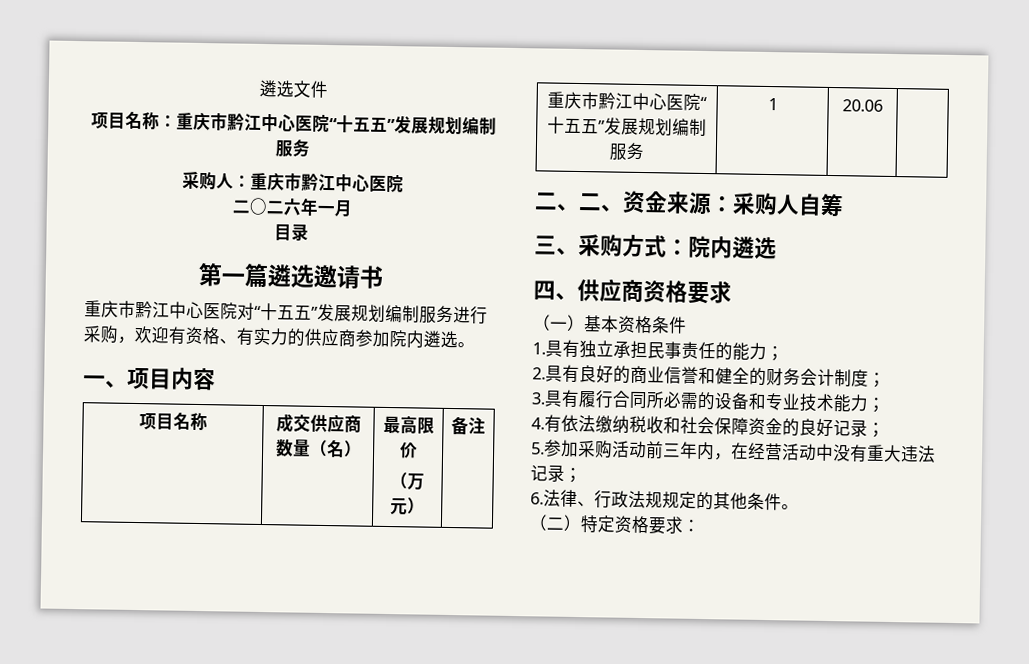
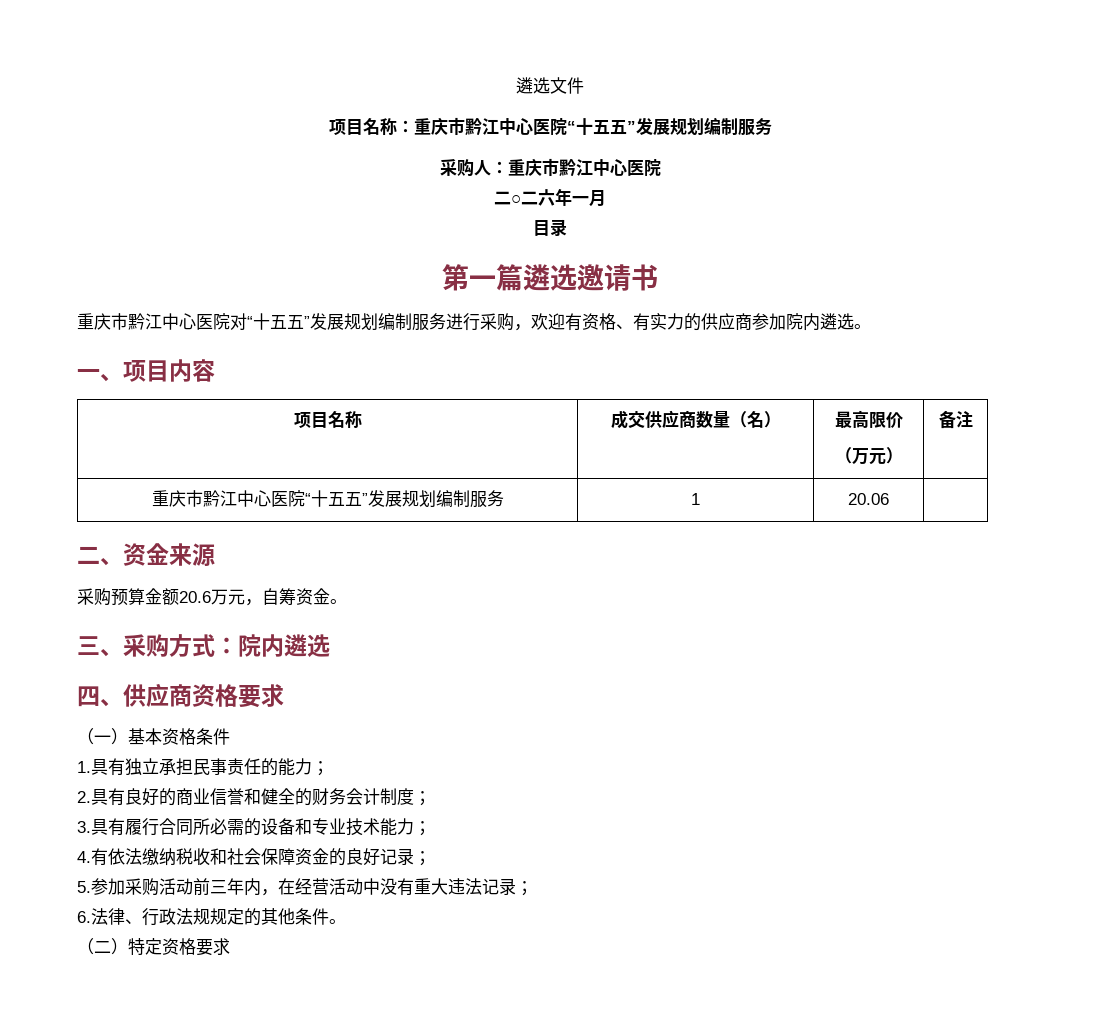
[578,193,624,212] 二、 -> (123, 562) none
[710,192,800,216] ：采购人 -> [77,588,262,606] // 采购预算金额20.6万元，
(844, 205) none -> [296,588,347,605] 资金。
[682,519,701,532] ： -> (230, 946) none

